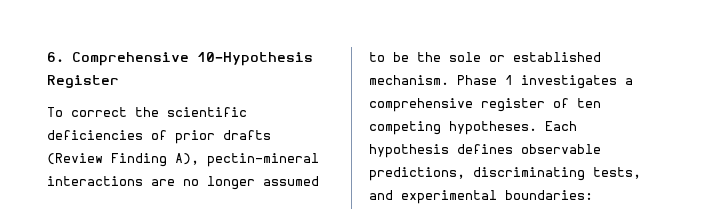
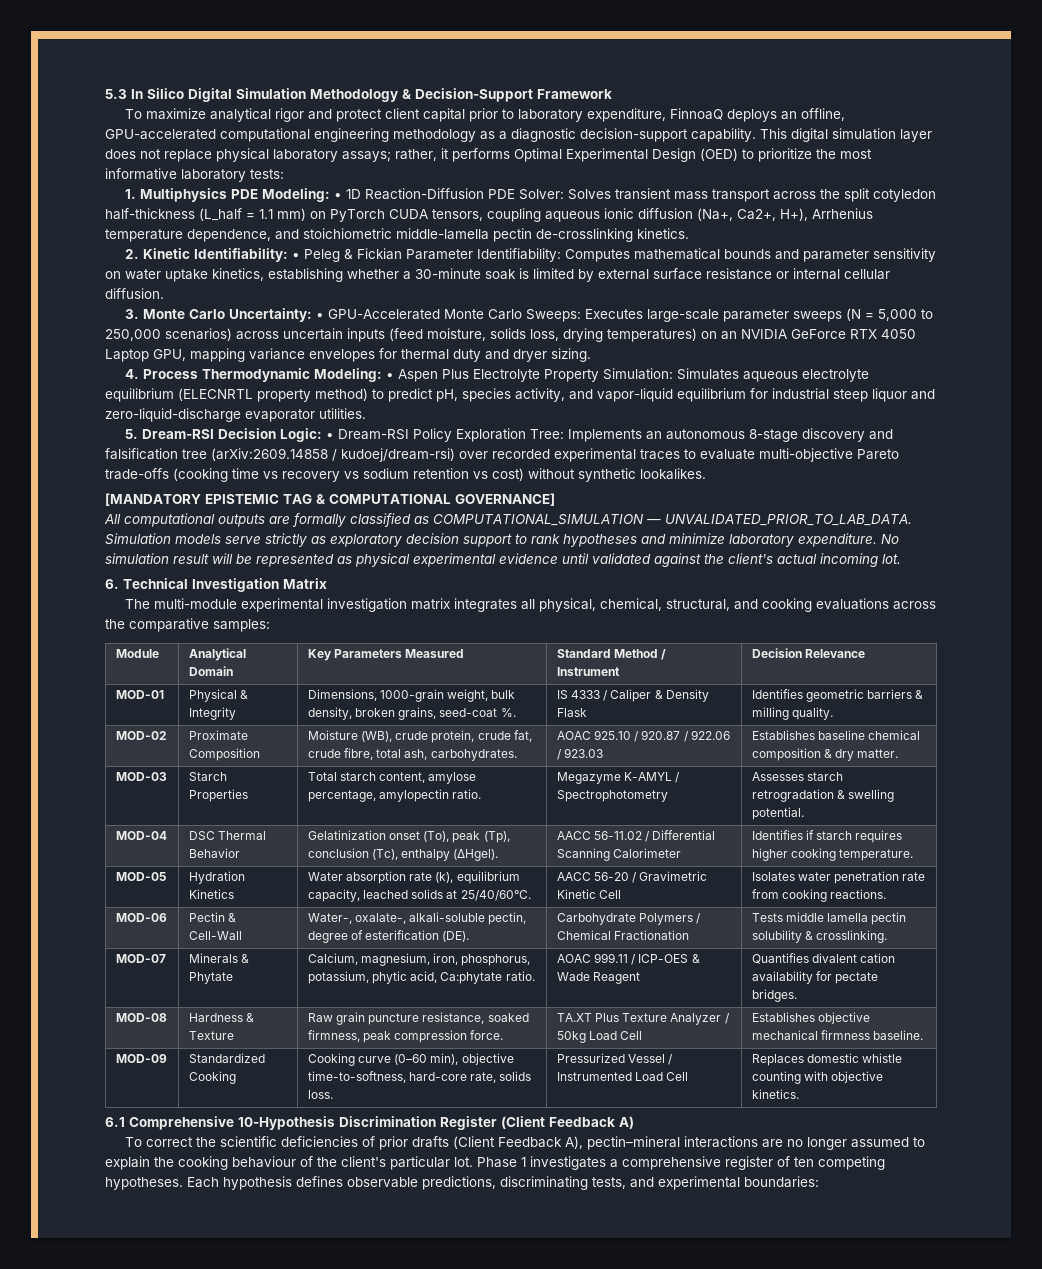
[47,52,64,62] 6. -> [105,88,612,102] [125,108,846,122] [105,128,932,142] [105,148,872,162] [105,168,284,182] [125,188,937,202] [105,208,873,222] [105,228,689,242] [125,248,937,262] [105,268,890,282] [105,288,164,299] [125,308,934,322] [105,328,916,342] [105,348,591,362] [125,368,870,382] [105,388,935,402] [105,408,366,422] [125,428,894,442] [105,448,899,462] [105,468,706,482] [105,493,555,506] [104,513,912,527] [105,533,899,547] [105,553,901,567] [105,578,327,592] [125,598,937,612] [105,618,270,632] [115,649,159,658] [188,648,246,661] [188,666,233,676] [307,649,465,661] [556,649,667,660] [556,667,620,676] [751,648,865,658] [115,690,164,699] [188,689,248,702] [188,707,236,720] [307,689,516,702] [307,707,516,720] [556,689,709,702] [556,708,587,717] [751,689,924,702] [751,707,833,720] [115,731,167,740] [188,730,248,740] [188,748,260,761] [307,730,532,743] [307,748,517,761] [556,730,730,742] [556,748,603,760] [751,730,921,740] [751,748,899,761] [115,772,167,781] [188,772,227,781] [188,789,248,802] [307,772,477,784] [307,789,482,802] [556,772,681,784] [556,790,668,802] [751,772,843,781] [751,789,895,802] [751,807,804,820] [115,831,167,840] [188,831,266,840] [188,848,240,858] [307,830,510,843] [307,848,499,861] [556,830,716,842] [556,848,681,861] [751,830,903,843] [751,848,914,861] [115,872,166,881] [188,871,245,884] [188,889,234,899] [307,871,520,884] [307,889,531,902] [556,871,708,883] [556,889,621,899] [751,871,926,884] [751,889,887,902] [115,913,167,922] [188,912,236,922] [188,931,242,940] [307,912,527,925] [307,930,470,943] [556,913,702,925] [556,930,689,940] [751,912,907,925] [751,930,888,943] [115,954,166,963] [188,953,249,963] [188,972,233,984] [307,953,531,966] [307,971,535,984] [556,953,700,965] [556,972,640,984] [751,953,896,964] [751,971,879,984] [751,989,797,1002] [115,1013,167,1022] [188,1013,254,1022] [188,1031,234,1040] [307,1012,529,1025] [307,1030,504,1043] [556,1013,730,1025] [556,1031,643,1043] [751,1012,870,1024] [751,1030,924,1040] [115,1054,167,1063] [188,1053,265,1063] [188,1071,236,1084] [307,1053,514,1066] [307,1071,532,1083] [307,1090,333,1099] [556,1053,674,1065] [556,1072,689,1081] [751,1053,903,1066] [751,1071,884,1084] [751,1089,799,1099] [105,1117,125,1127] 5.3 In Silico Digital Simulation Methodology & Decision-Support Framework // To maximize analytical rigor and protect client capital prior to laboratory expenditure, FinnoaQ deploys an offline, GPU-accelerated computational engineering methodology as a diagnostic decision-support capability. This digital simulation layer does not replace physical laboratory assays; rather, it performs Optimal Experimental Design (OED) to prioritize the most informative laboratory tests: // 1. Multiphysics PDE Modeling: • 1D Reaction-Diffusion PDE Solver: Solves transient mass transport across the split cotyledon half-thickness (L_half = 1.1 mm) on PyTorch CUDA tensors, coupling aqueous ionic diffusion (Na+, Ca2+, H+), Arrhenius temperature dependence, and stoichiometric middle-lamella pectin de-crosslinking kinetics. // 2. Kinetic Identifiability: • Peleg & Fickian Parameter Identifiability: Computes mathematical bounds and parameter sensitivity on water uptake kinetics, establishing whether a 30-minute soak is limited by external surface resistance or internal cellular diffusion. // 3. Monte Carlo Uncertainty: • GPU-Accelerated Monte Carlo Sweeps: Executes large-scale parameter sweeps (N = 5,000 to 250,000 scenarios) across uncertain inputs (feed moisture, solids loss, drying temperatures) on an NVIDIA GeForce RTX 4050 Laptop GPU, mapping variance envelopes for thermal duty and dryer sizing. // 4. Process Thermodynamic Modeling: • Aspen Plus Electrolyte Property Simulation: Simulates aqueous electrolyte equilibrium (ELECNRTL property method) to predict pH, species activity, and vapor-liquid equilibrium for industrial steep liquor and zero-liquid-discharge evaporator utilities. // 5. Dream-RSI Decision Logic: • Dream-RSI Policy Exploration Tree: Implements an autonomous 8-stage discovery and falsification tree (arXiv:2609.14858 / kudoej/dream-rsi) over recorded experimental traces to evaluate multi-objective Pareto trade-offs (cooking time vs recovery vs sodium retention vs cost) without synthetic lookalikes. // [MANDATORY EPISTEMIC TAG & COMPUTATIONAL GOVERNANCE] // All computational outputs are formally classified as COMPUTATIONAL_SIMULATION — UNVALIDATED_PRIOR_TO_LAB_DATA. Simulation models serve strictly as exploratory decision support to rank hypotheses and minimize laboratory expenditure. No simulation result will be represented as physical experimental evidence until validated against the client's actual incoming lot. // 6. Technical Investigation Matrix // The multi-module experimental investigation matrix integrates all physical, chemical, structural, and cooking evaluations across the comparative samples: // Module | Analytical Domain | Key Parameters Measured | Standard Method / Instrument | Decision Relevance // MOD-01 | Physical & Integrity | Dimensions, 1000-grain weight, bulk density, broken grains, seed-coat %. | IS 4333 / Caliper & Density Flask | Identifies geometric barriers & milling quality. // MOD-02 | Proximate Composition | Moisture (WB), crude protein, crude fat, crude fibre, total ash, carbohydrates. | AOAC 925.10 / 920.87 / 922.06 / 923.03 | Establishes baseline chemical composition & dry matter. // MOD-03 | Starch Properties | Total starch content, amylose percentage, amylopectin ratio. | Megazyme K-AMYL / Spectrophotometry | Assesses starch retrogradation & swelling potential. // MOD-04 | DSC Thermal Behavior | Gelatinization onset (To), peak (Tp), conclusion (Tc), enthalpy (ΔHgel). | AACC 56-11.02 / Differential Scanning Calorimeter | Identifies if starch requires higher cooking temperature. // MOD-05 | Hydration Kinetics | Water absorption rate (k), equilibrium capacity, leached solids at 25/40/60°C. | AACC 56-20 / Gravimetric Kinetic Cell | Isolates water penetration rate from cooking reactions. // MOD-06 | Pectin & Cell-Wall | Water-, oxalate-, alkali-soluble pectin, degree of esterification (DE). | Carbohydrate Polymers / Chemical Fractionation | Tests middle lamella pectin solubility & crosslinking. // MOD-07 | Minerals & Phytate | Calcium, magnesium, iron, phosphorus, potassium, phytic acid, Ca:phytate ratio. | AOAC 999.11 / ICP-OES & Wade Reagent | Quantifies divalent cation availability for pectate bridges. // MOD-08 | Hardness & Texture | Raw grain puncture resistance, soaked firmness, peak compression force. | TA.XT Plus Texture Analyzer / 50kg Load Cell | Establishes objective mechanical firmness baseline. // MOD-09 | Standardized Cooking | Cooking curve (0–60 min), objective time-to-softness, hard-core rate, solids loss. | Pressurized Vessel / Instrumented Load Cell | Replaces domestic whistle counting with objective kinetics. // 6.1
(313, 59) none -> [339,1116,436,1127] Discrimination
(119, 81) none -> [501,1116,634,1129] (Client Feedback A)
[47,153,167,167] (Review Finding -> [453,1136,563,1149] (Client Feedback
[393,52,601,62] [369,75,449,85] be the sole or established mechanism. -> [105,1156,473,1170] explain the cooking behaviour of the client's particular lot.

